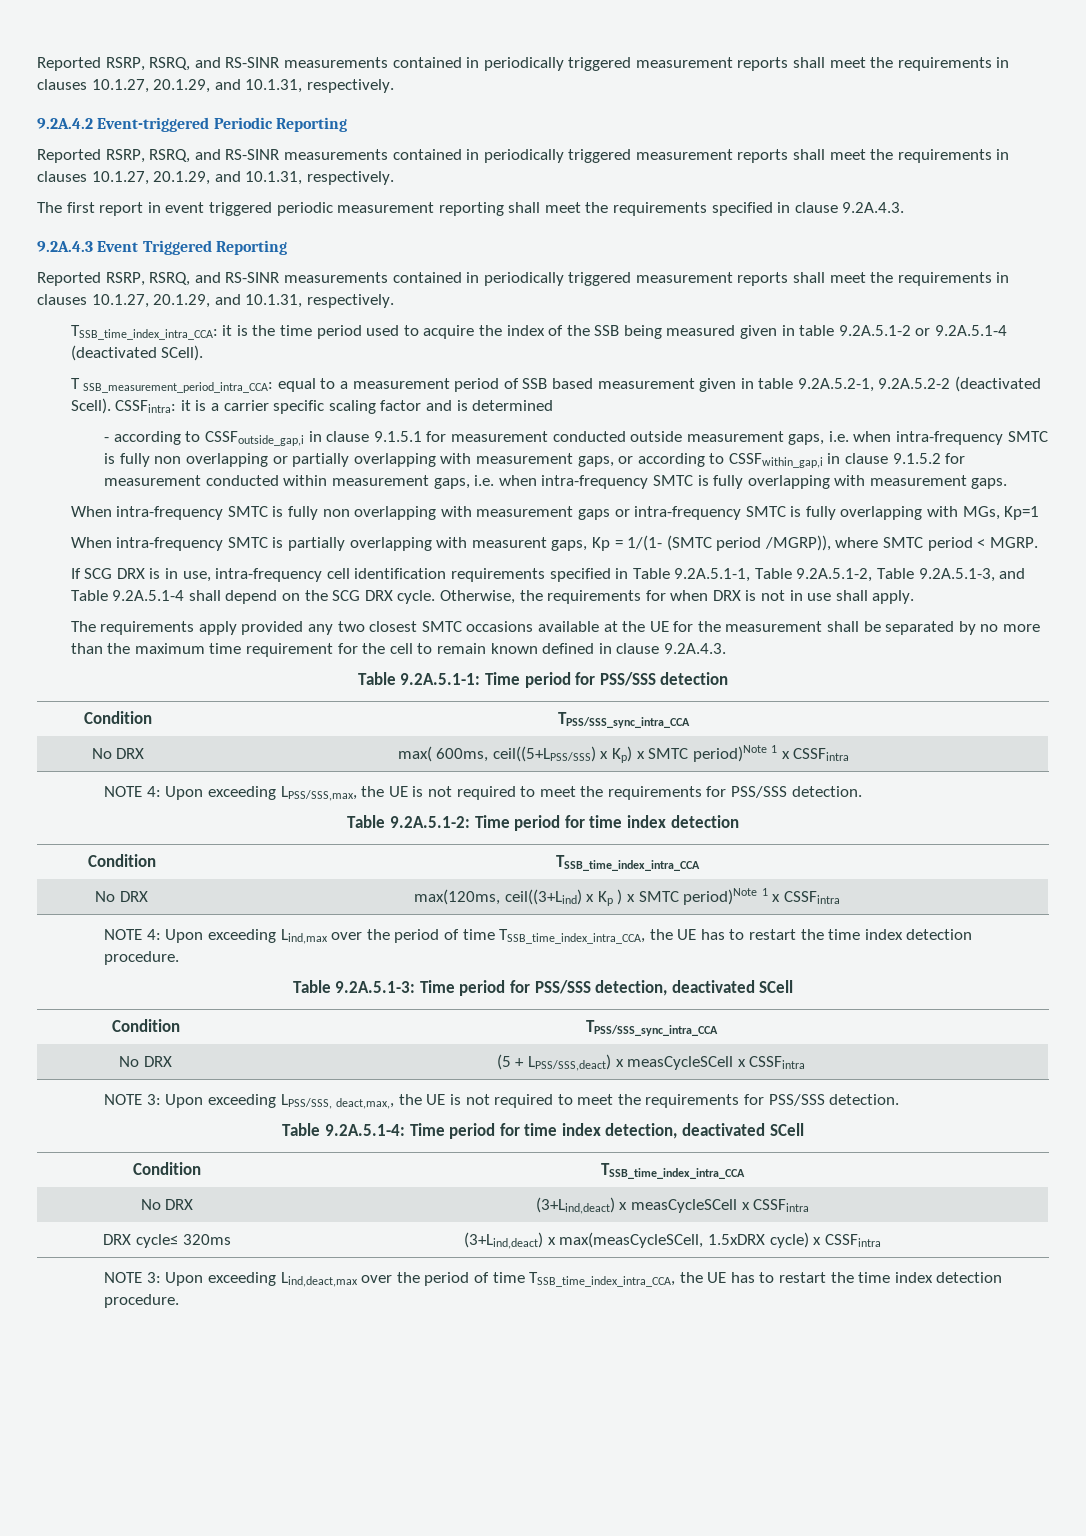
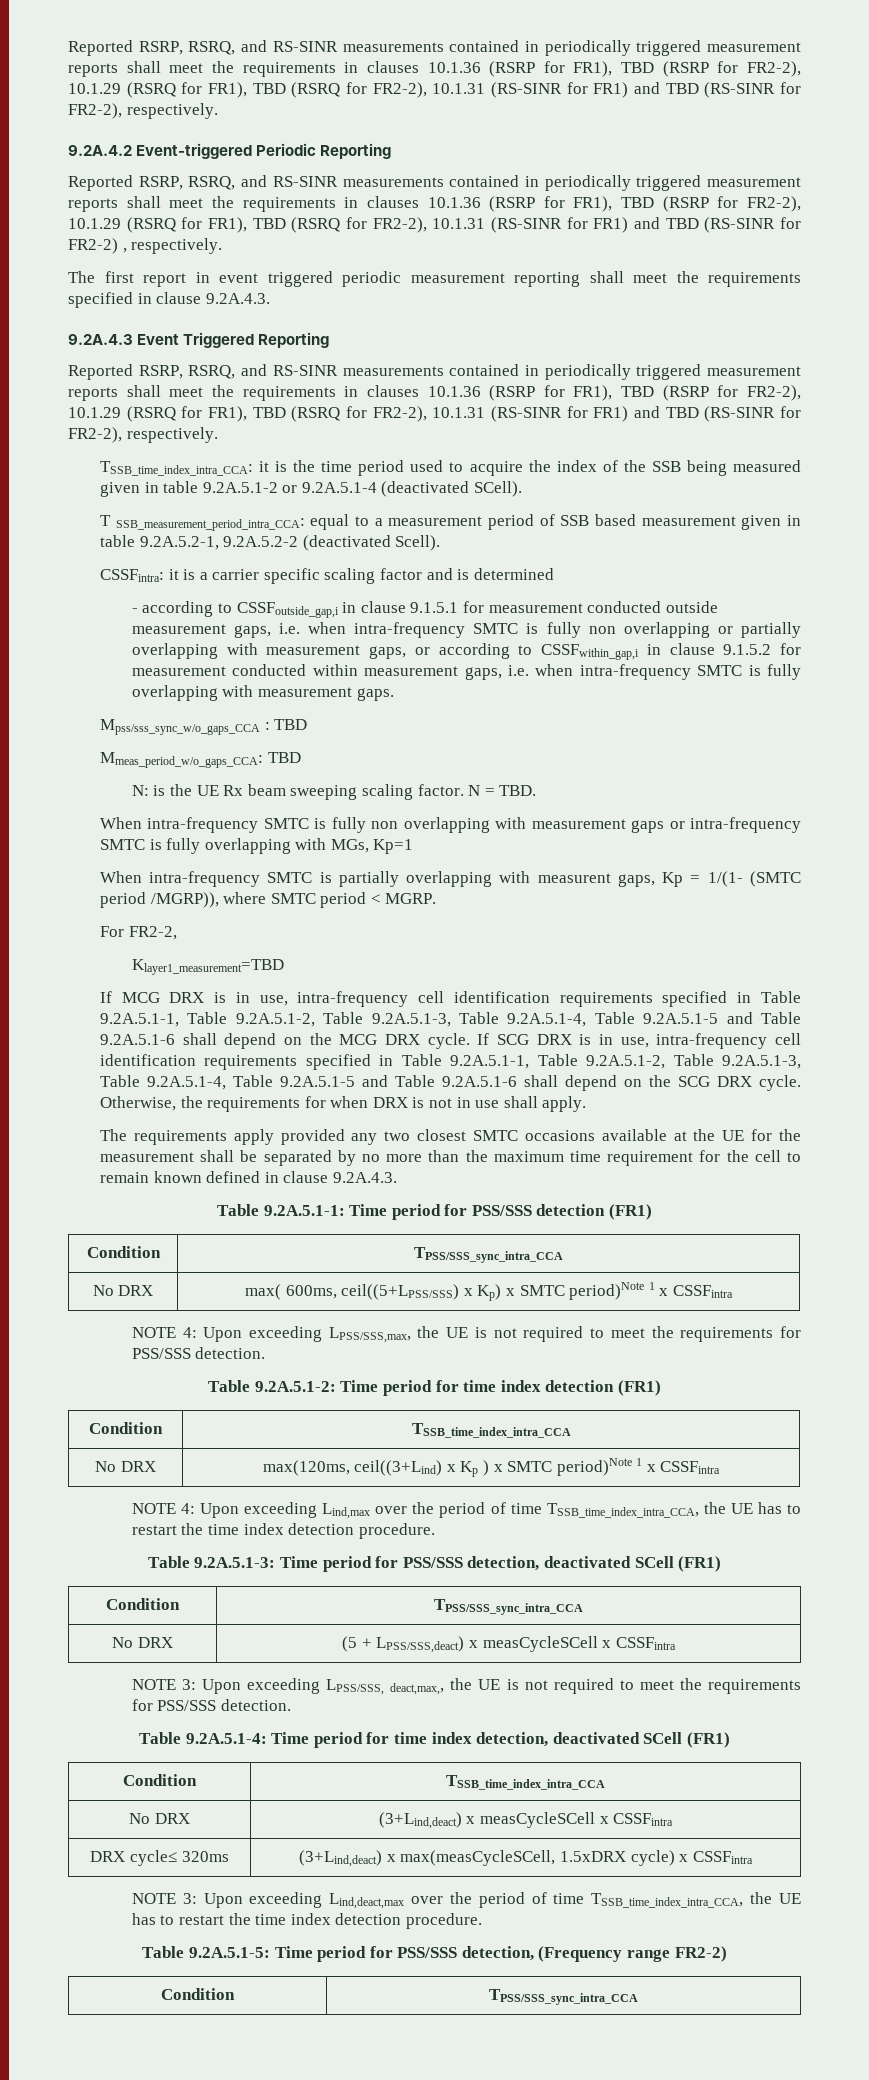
[91,79,303,93] 10.1.27, 20.1.29, and 10.1.31, -> [427,61,801,77] [68,82,801,98] [68,103,122,119] 10.1.36 (RSRP for FR1), TBD (RSRP for FR2-2), 10.1.29 (RSRQ for FR1), TBD (RSRQ for FR2-2), 10.1.31 (RS-SINR for FR1) and TBD (RS-SINR for FR2-2),
[91,171,303,185] 10.1.27, 20.1.29, and 10.1.31, -> [427,196,801,212] [68,217,801,233] [68,238,127,254] 10.1.36 (RSRP for FR1), TBD (RSRP for FR2-2), 10.1.29 (RSRQ for FR1), TBD (RSRQ for FR2-2), 10.1.31 (RS-SINR for FR1) and TBD (RS-SINR for FR2-2) ,
[91,294,303,308] 10.1.27, 20.1.29, and 10.1.31, -> [427,385,801,401] [68,406,801,422] [68,427,122,443] 10.1.36 (RSRP for FR1), TBD (RSRP for FR2-2), 10.1.29 (RSRQ for FR1), TBD (RSRQ for FR2-2), 10.1.31 (RS-SINR for FR1) and TBD (RS-SINR for FR2-2),
(111, 406) none -> (441, 543) //
(1008, 483) none -> [99,719,308,735] [99,752,301,768] [131,784,537,800] // Mpss/sss_sync_w/o_gaps_CCA : TBD // Mmeas_period_w/o_gaps_CCA: TBD // N: is the UE Rx beam sweeping scaling factor. N = TBD.
(1038, 542) none -> [99,926,177,940] [131,959,284,975] [99,991,801,1007] [99,1012,801,1027] [99,1033,470,1049] For FR2-2, // Klayer1_measurement=TBD // If MCG DRX is in use, intra-frequency cell identification requirements specified in Table 9.2A.5.1-1, Table 9.2A.5.1-2, Table 9.2A.5.1-3, Table 9.2A.5.1-4, Table 9.2A.5.1-5 and Table 9.2A.5.1-6 shall depend on the MCG DRX cycle.
[999,568,1026,579] [70,590,185,601] and Table 9.2A.5.1-4 -> [99,1075,517,1090] Table 9.2A.5.1-4, Table 9.2A.5.1-5 and Table 9.2A.5.1-6
(729, 678) none -> [609,1204,653,1220] (FR1)
(739, 821) none -> [617,1380,661,1396] (FR1)
(794, 986) none -> [678,1556,722,1572] (FR1)
(804, 1129) none -> [686,1732,730,1748] (FR1)
(180, 1301) none -> [142,1946,727,1962] [161,1988,235,2000] [489,1989,638,2005] // Table 9.2A.5.1-5: Time period for PSS/SSS detection, (Frequency range FR2-2) // Condition | TPSS/SSS_sync_intra_CCA

